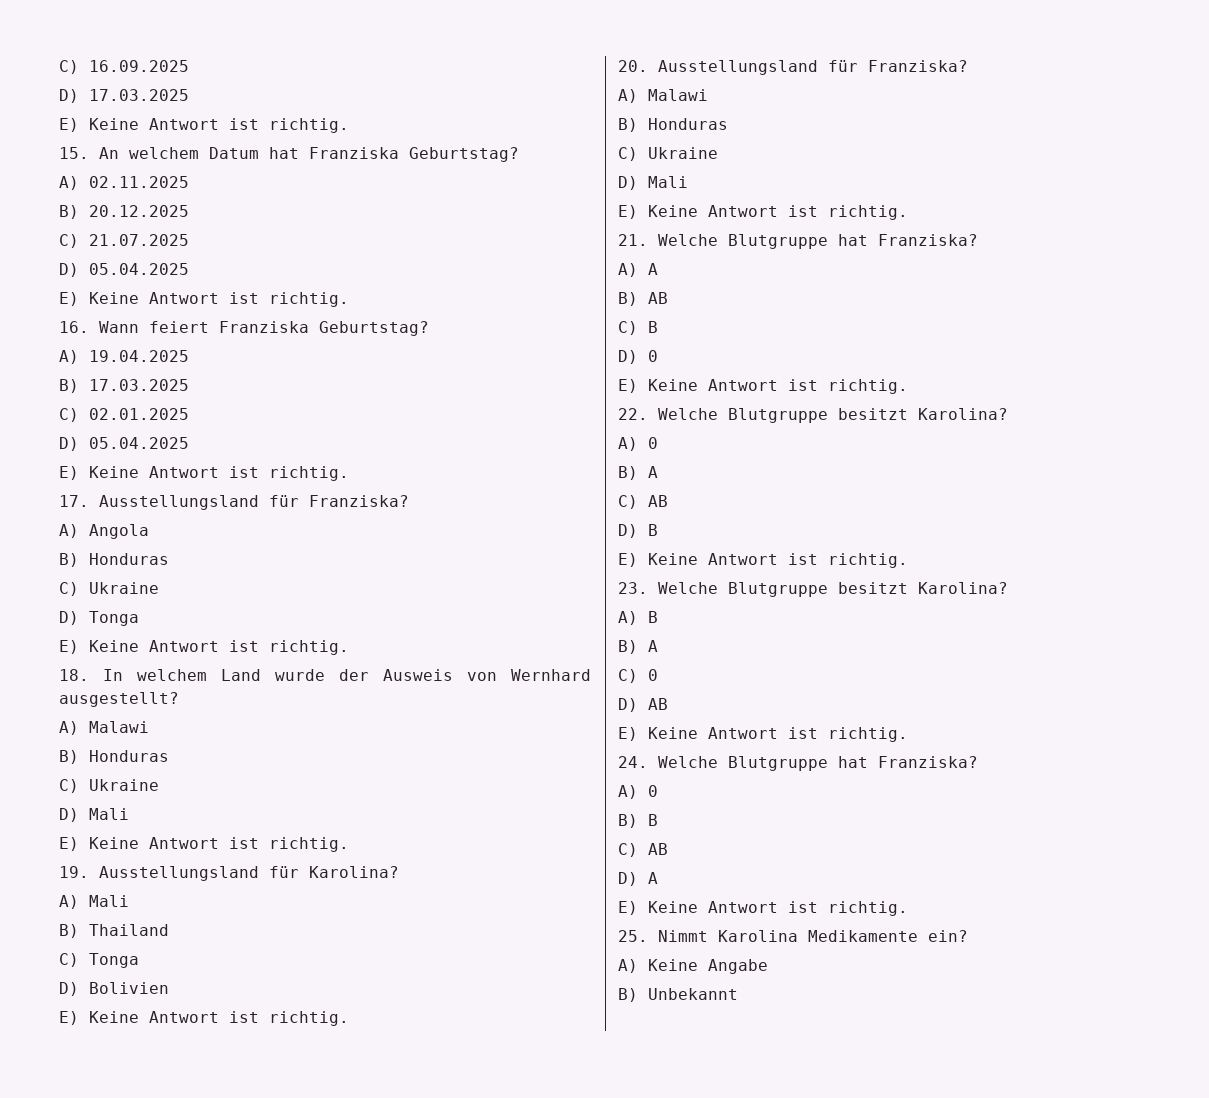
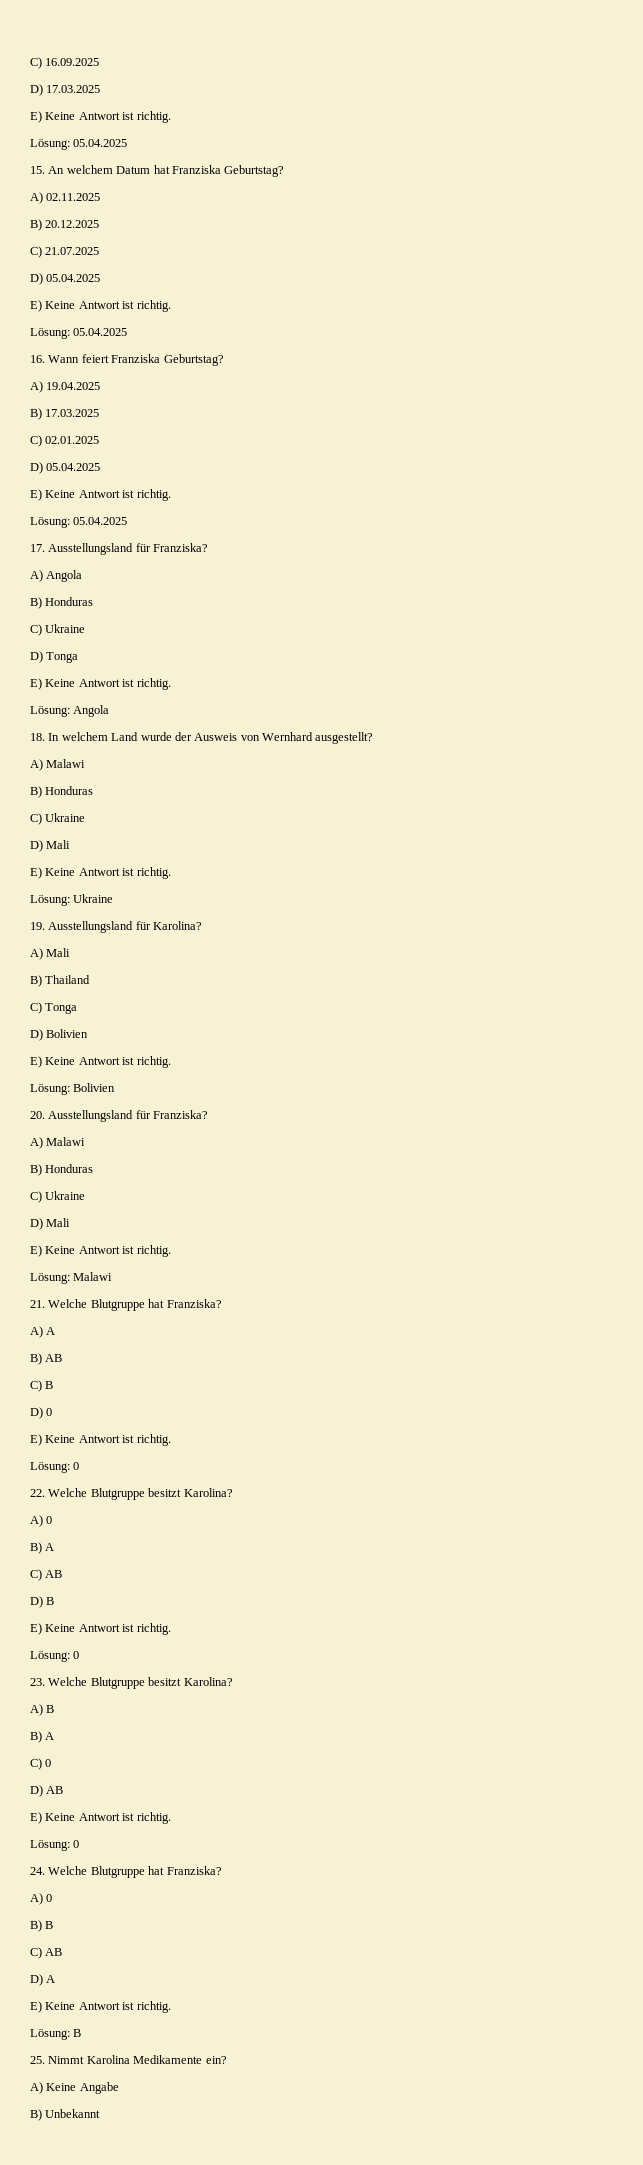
(349, 125) none -> [30,139,128,150] // Lösung: 05.04.2025
(349, 299) none -> [30,328,128,339] // Lösung: 05.04.2025
(349, 473) none -> [30,517,128,528] // Lösung: 05.04.2025
(349, 647) none -> [30,705,110,717] // Lösung: Angola
(349, 844) none -> [30,894,114,906] // Lösung: Ukraine
(349, 1018) none -> [30,1083,116,1095] // Lösung: Bolivien
(908, 212) none -> [30,1272,113,1284] // Lösung: Malawi
(908, 386) none -> [30,1462,80,1473] // Lösung: 0
(908, 560) none -> [30,1651,80,1662] // Lösung: 0
(908, 734) none -> [30,1840,80,1851] // Lösung: 0
(908, 908) none -> [30,2029,82,2040] // Lösung: B

